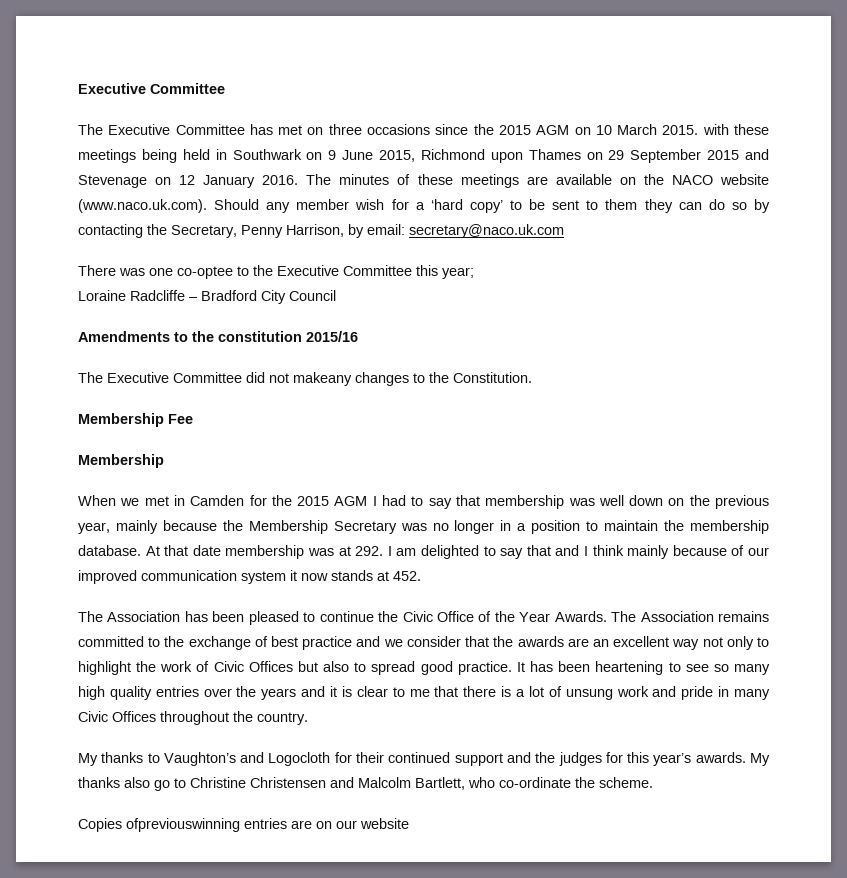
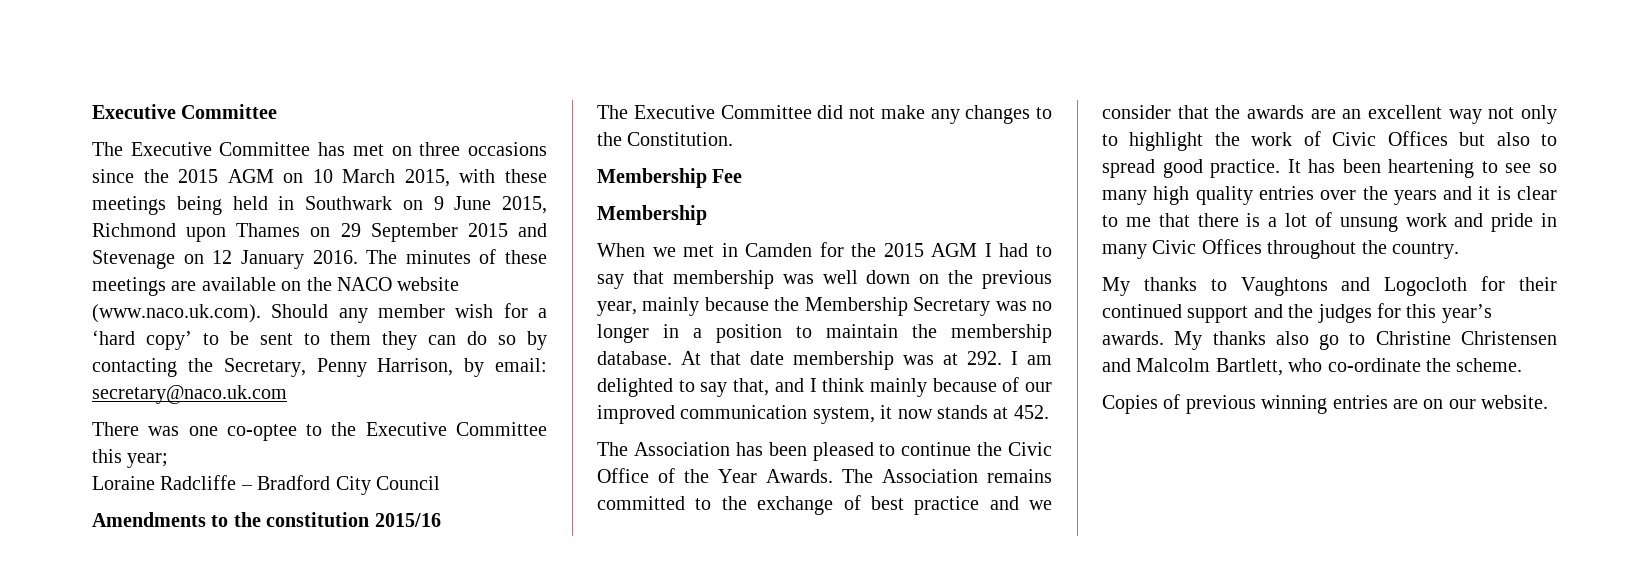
[662,125,699,135] 2015. -> [404,169,450,187] 2015,
[293,372,352,386] makeany -> [880,105,960,124] make any
[526,545,551,556] that -> [733,378,770,396] that,
[241,571,286,584] system -> [812,407,875,424] system,
[163,752,236,766] Vaughton’s -> [1240,277,1328,296] Vaughtons
[126,818,240,832] ofpreviouswinning -> [1163,394,1328,414] of previous winning
[360,818,409,829] website -> [1481,395,1549,409] website.

